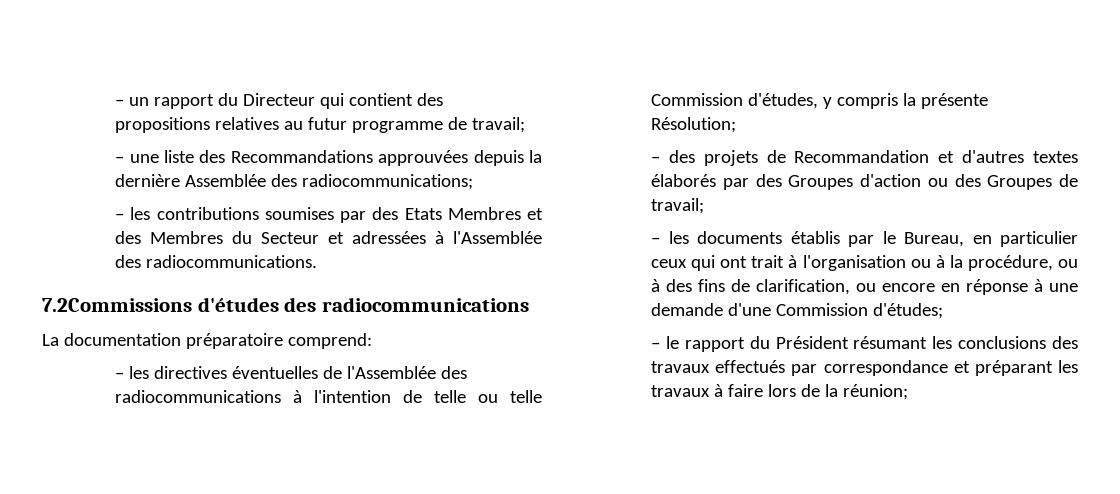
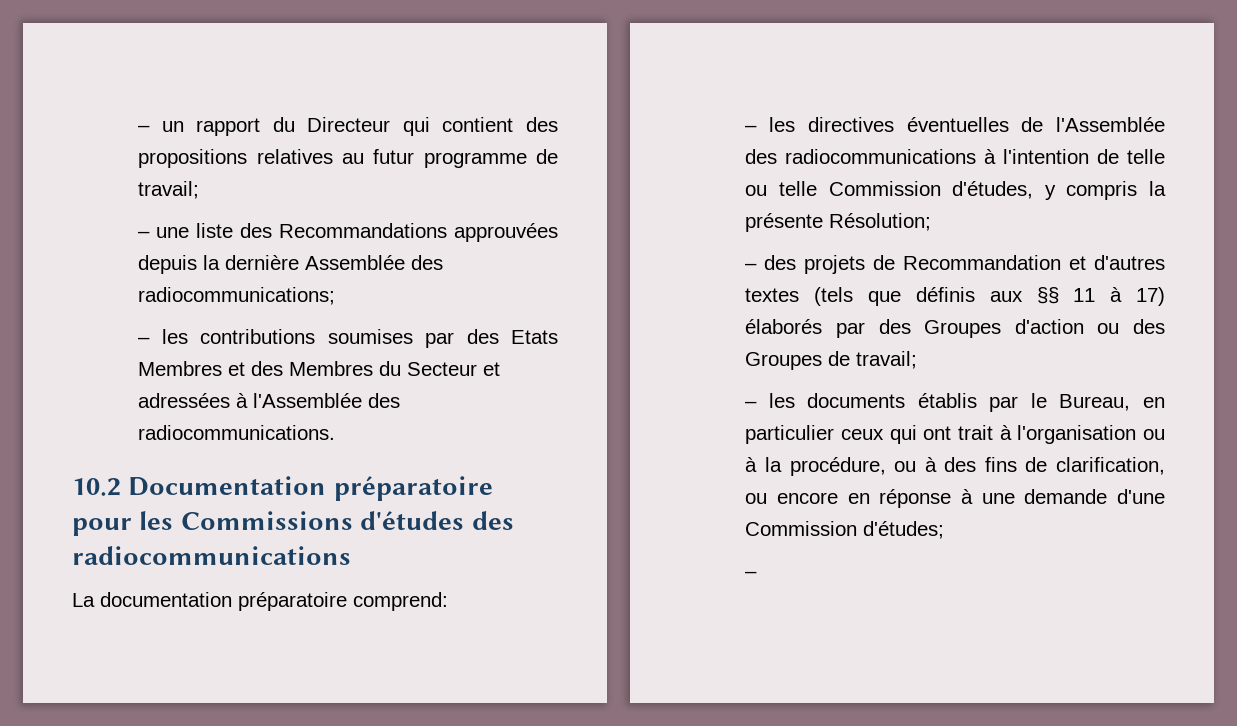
[42,298,192,312] 7.2Commissions -> [72,476,493,501] [72,511,353,536] 10.2 Documentation préparatoire pour les Commissions
(1078, 157) none -> [814,287,1165,306] (tels que définis aux §§ 11 à 17)
[665,336,1078,352] [651,360,1078,376] [651,384,909,400] le rapport du Président résumant les conclusions des travaux effectués par correspondance et préparant les travaux à faire lors de la réunion; -> (758, 574) none

